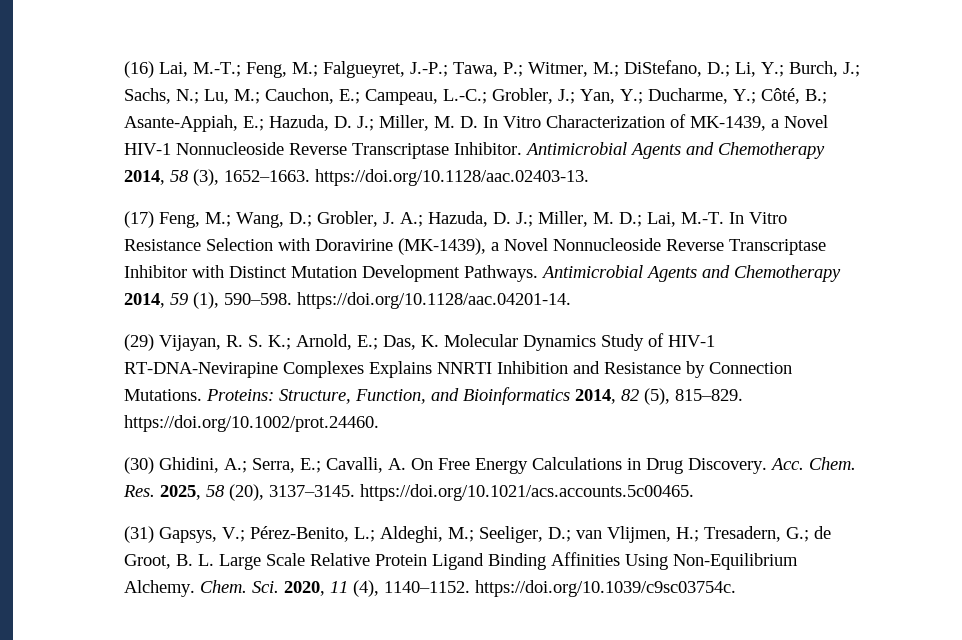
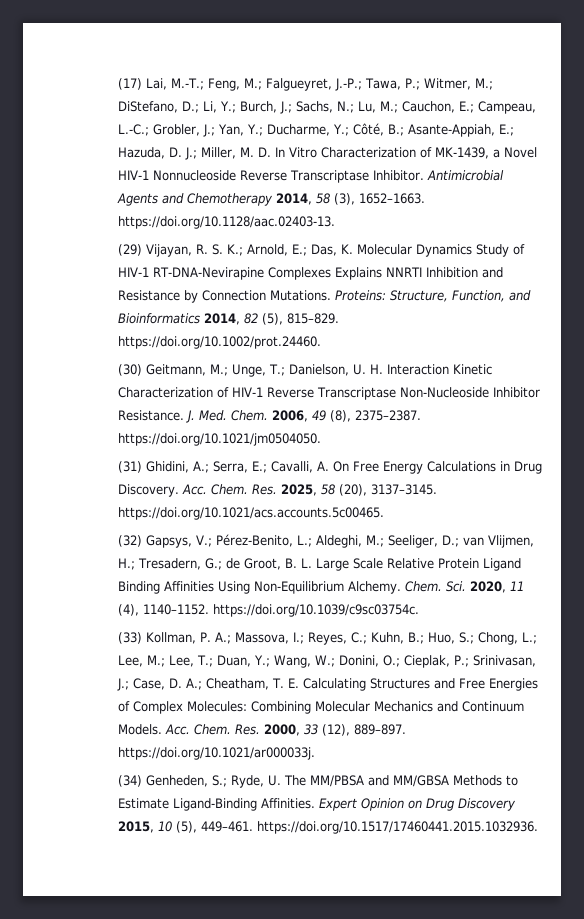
[123,61,154,78] (16) -> [118,78,143,90] (17)
[123,211,787,228] [123,238,826,255] [123,265,841,282] [123,292,571,309] // (17) Feng, M.; Wang, D.; Grobler, J. A.; Hazuda, D. J.; Miller, M. D.; Lai, M.-T. In Vitro Resistance Selection with Doravirine (MK-1439), a Novel Nonnucleoside Reverse Transcriptase Inhibitor with Distinct Mutation Development Pathways. Antimicrobial Agents and Chemotherapy 2014, 59 (1), 590–598. https://doi.org/10.1128/aac.04201-14. -> (336, 222) none
(154, 465) none -> [146,364,493,377] [118,387,541,400] [118,410,422,423] [118,433,322,446] [118,461,143,473] Geitmann, M.; Unge, T.; Danielson, U. H. Interaction Kinetic Characterization of HIV-1 Reverse Transcriptase Non-Nucleoside Inhibitor Resistance. J. Med. Chem. 2006, 49 (8), 2375–2387. https://doi.org/10.1021/jm0504050. // (31)
[123,526,154,543] (31) -> [118,535,143,547] (32)
(736, 588) none -> [118,632,538,645] [118,655,537,668] [117,678,539,691] [118,701,525,714] [118,724,407,736] [118,747,316,760] [118,775,519,788] [118,798,517,811] [118,821,539,834] // (33) Kollman, P. A.; Massova, I.; Reyes, C.; Kuhn, B.; Huo, S.; Chong, L.; Lee, M.; Lee, T.; Duan, Y.; Wang, W.; Donini, O.; Cieplak, P.; Srinivasan, J.; Case, D. A.; Cheatham, T. E. Calculating Structures and Free Energies of Complex Molecules: Combining Molecular Mechanics and Continuum Models. Acc. Chem. Res. 2000, 33 (12), 889–897. https://doi.org/10.1021/ar000033j. // (34) Genheden, S.; Ryde, U. The MM/PBSA and MM/GBSA Methods to Estimate Ligand-Binding Affinities. Expert Opinion on Drug Discovery 2015, 10 (5), 449–461. https://doi.org/10.1517/17460441.2015.1032936.

